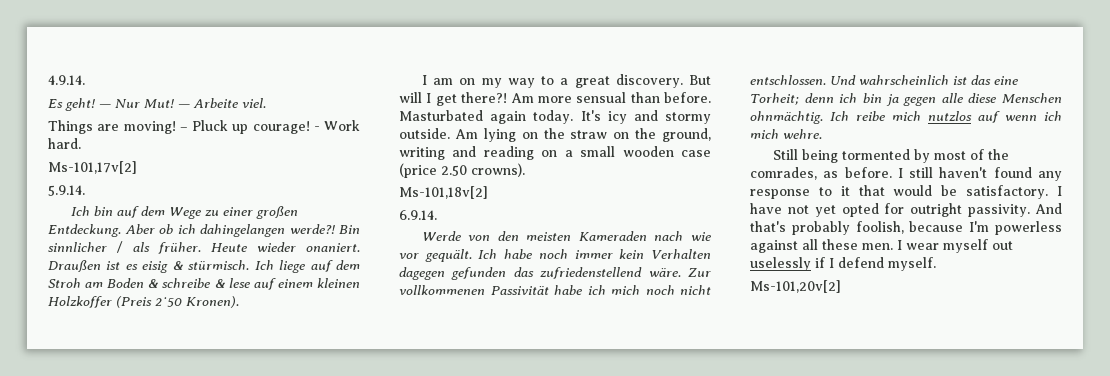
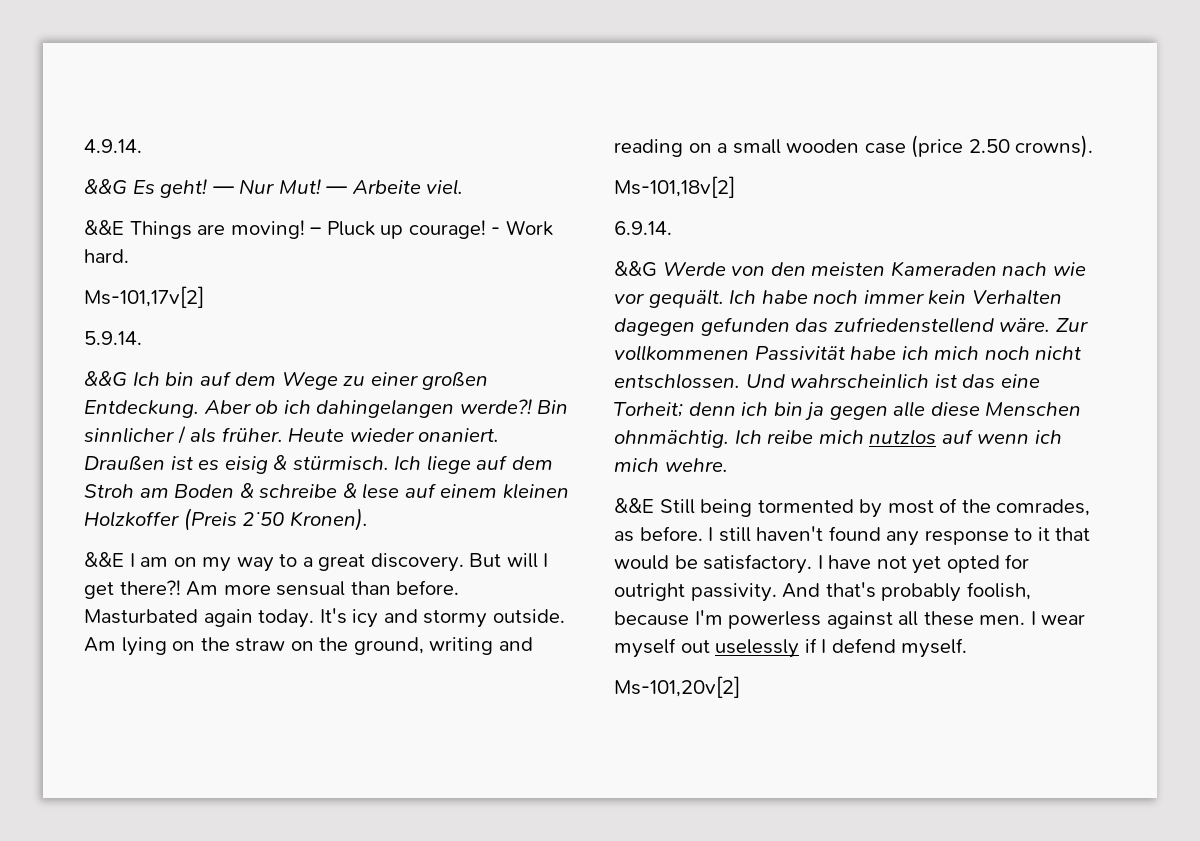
(85, 80) none -> [84,179,127,194] &&G
(266, 103) none -> [84,220,124,235] &&E
(85, 190) none -> [84,371,127,386] &&G
(239, 302) none -> [84,552,124,567] &&E
(437, 215) none -> [614,261,657,277] &&G
(822, 134) none -> [614,498,654,513] &&E

